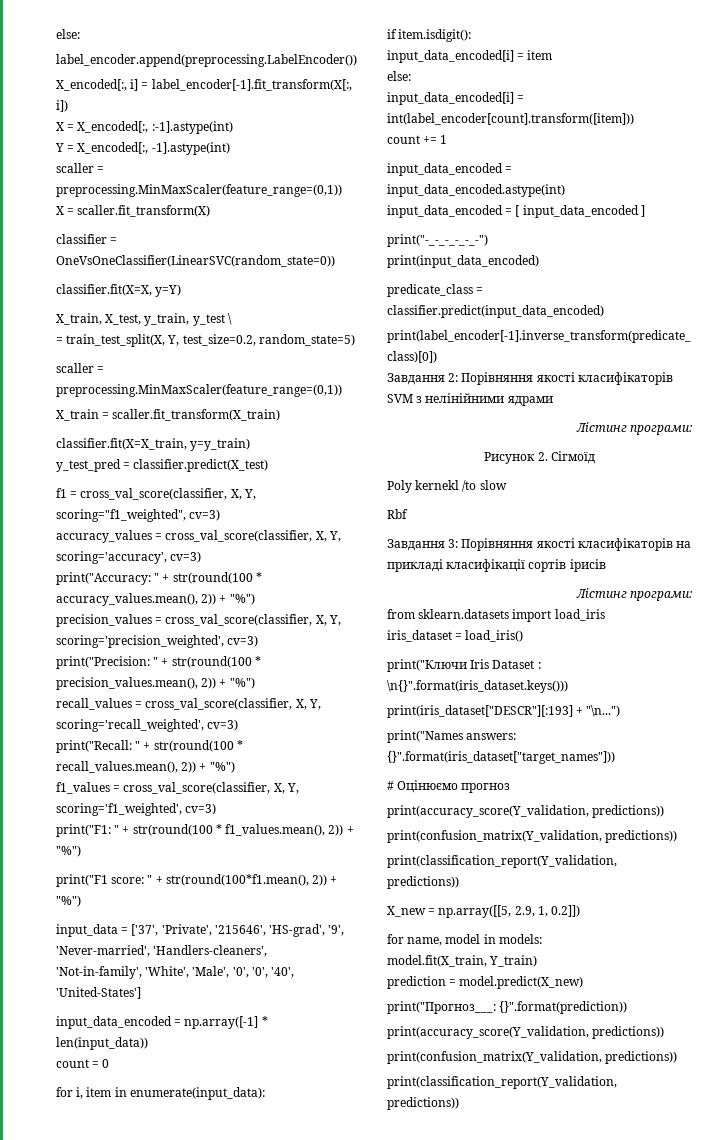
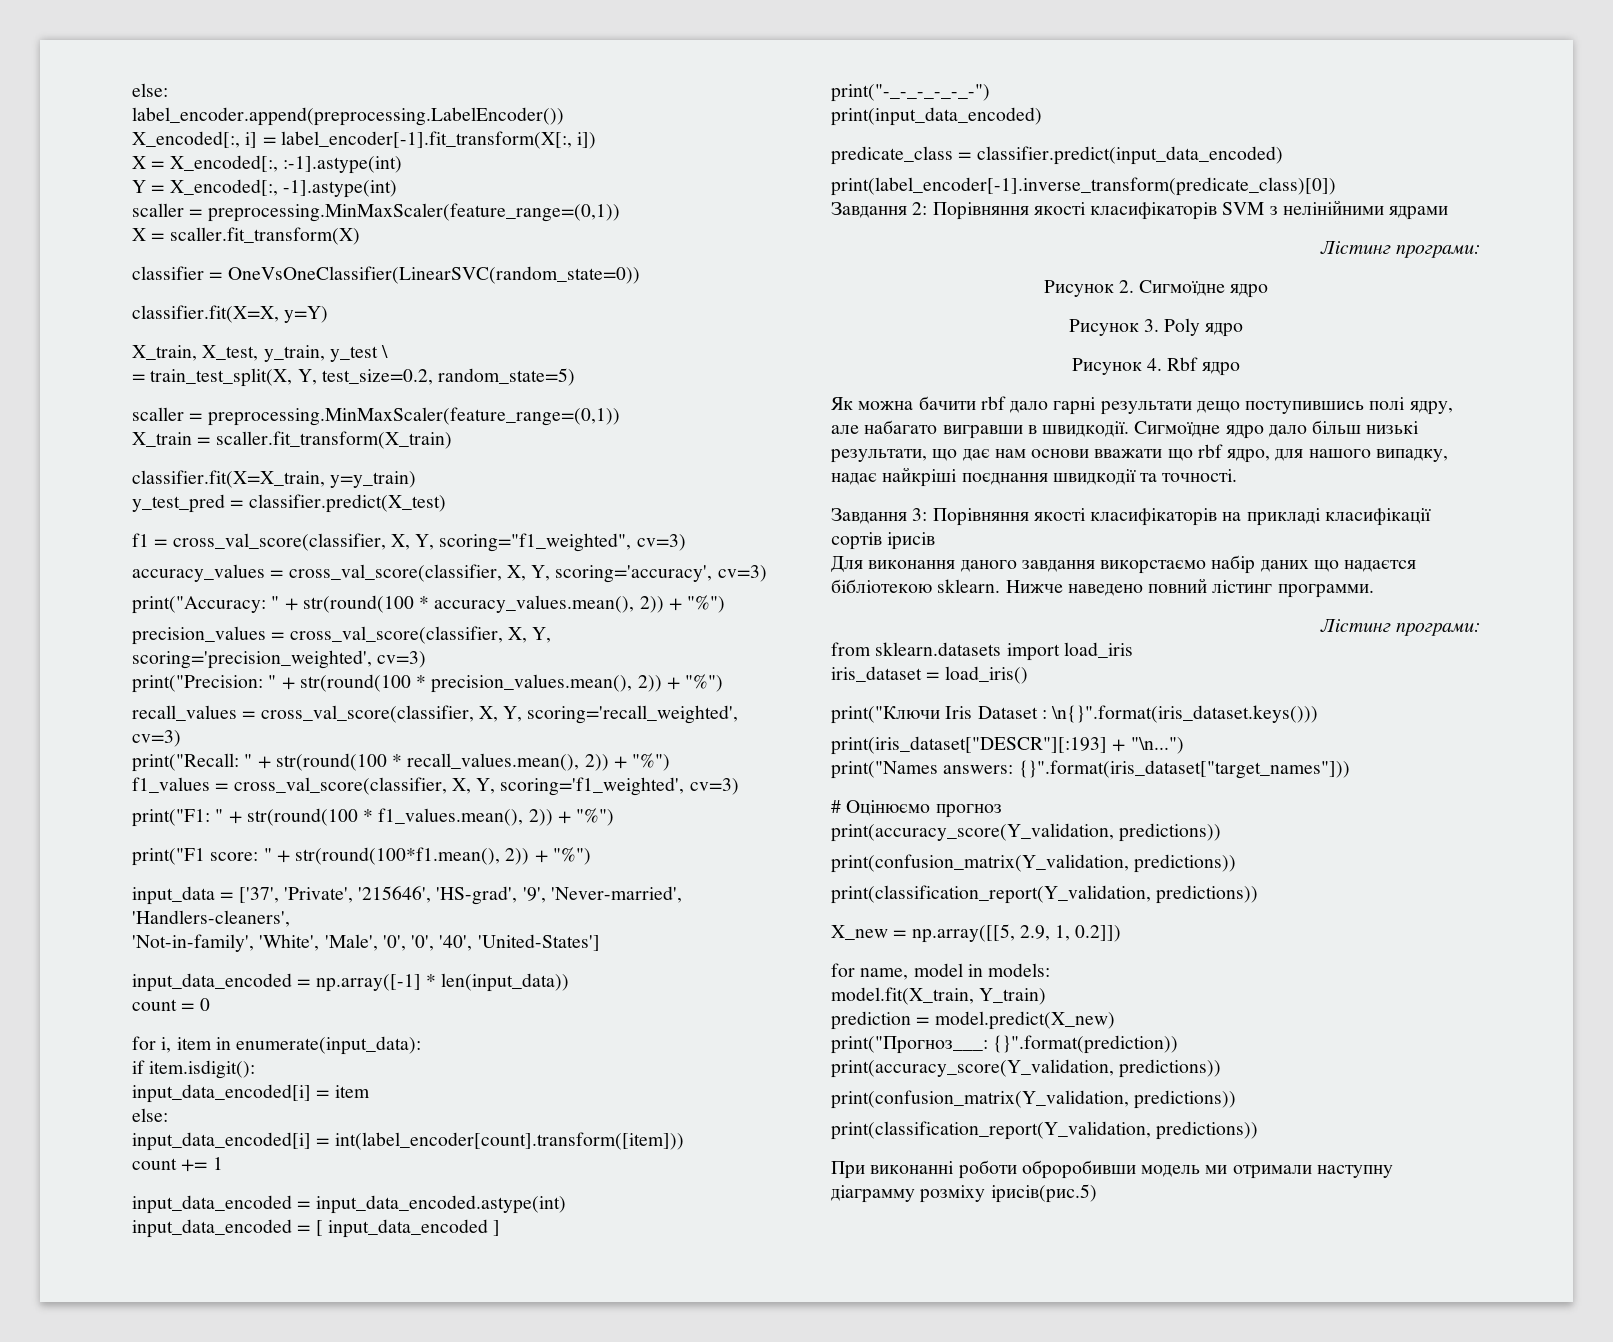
[550,451,595,464] [387,480,507,493] [387,509,408,519] Сігмоїд // Poly kernekl /to slow // Rbf -> [1139,280,1269,298] [1068,318,1244,337] [1071,357,1241,376] [831,396,1453,415] [831,420,1420,439] [830,444,1448,463] [831,467,1238,487] Сигмоїдне ядро // Рисунок 3. Poly ядро // Рисунок 4. Rbf ядро // Як можна бачити rbf дало гарні результати дещо поступившись полі ядру, але набагато вигравши в швидкодії. Сигмоїдне ядро дало більш низькі результати, що дає нам основи вважати що rbf ядро, для нашого випадку, надає найкріші поєднання швидкодії та точності.
(606, 565) none -> [831,555,1417,574] [831,578,1374,598] // Для виконання даного завдання викорстаємо набір даних що надаєтся бібліотекою sklearn. Нижче наведено повний лістинг программи.
(459, 1103) none -> [831,1160,1393,1179] [831,1184,1097,1203] // При виконанні роботи оброробивши модель ми отримали наступну діаграмму розміху ірисів(рис.5)

